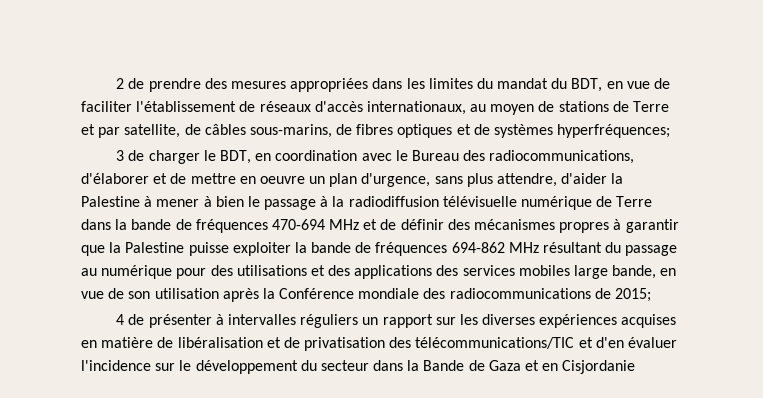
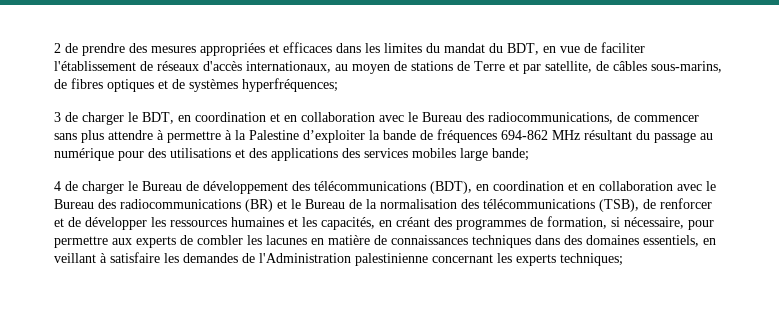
(369, 85) none -> [269,42,332,53] et efficaces
(358, 155) none -> [270,112,375,122] et en collaboration
[81,173,624,187] [81,196,653,210] [81,219,679,233] [81,242,291,256] d'élaborer et de mettre en oeuvre un plan d'urgence, sans plus attendre, d'aider la Palestine à mener à bien le passage à la radiodiffusion télévisuelle numérique de Terre dans la bande de fréquences 470-694 MHz et de définir des mécanismes propres à garantir que la Palestine puisse exploiter -> [617,112,699,122] [54,130,365,143] de commencer sans plus attendre à permettre à la Palestine d’exploiter
[612,265,677,279] [81,288,652,302] [116,314,677,328] [81,337,678,351] [81,360,636,374] bande, en vue de son utilisation après la Conférence mondiale des radiocommunications de 2015; // 4 de présenter à intervalles réguliers un rapport sur les diverses expériences acquises en matière de libéralisation et de privatisation des télécommunications/TIC et d'en évaluer l'incidence sur le développement du secteur dans la Bande de Gaza et en Cisjordanie -> [492,148,529,161] [54,181,716,194] [54,198,712,212] [54,216,714,230] [54,235,716,248] [54,252,623,266] bande; // 4 de charger le Bureau de développement des télécommunications (BDT), en coordination et en collaboration avec le Bureau des radiocommunications (BR) et le Bureau de la normalisation des télécommunications (TSB), de renforcer et de développer les ressources humaines et les capacités, en créant des programmes de formation, si nécessaire, pour permettre aux experts de combler les lacunes en matière de connaissances techniques dans des domaines essentiels, en veillant à satisfaire les demandes de l'Administration palestinienne concernant les experts techniques;

